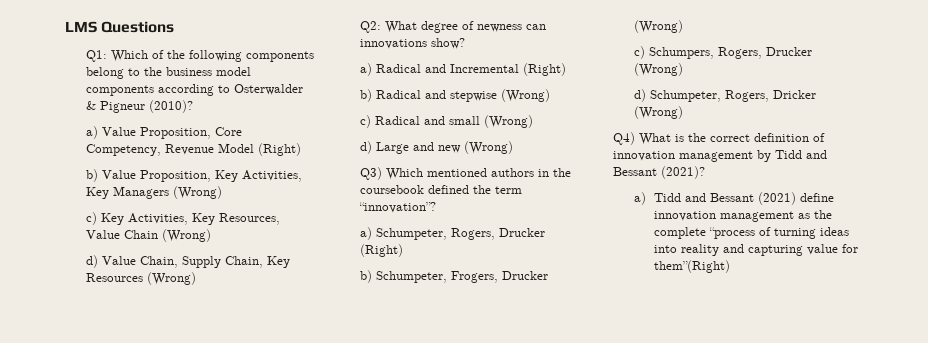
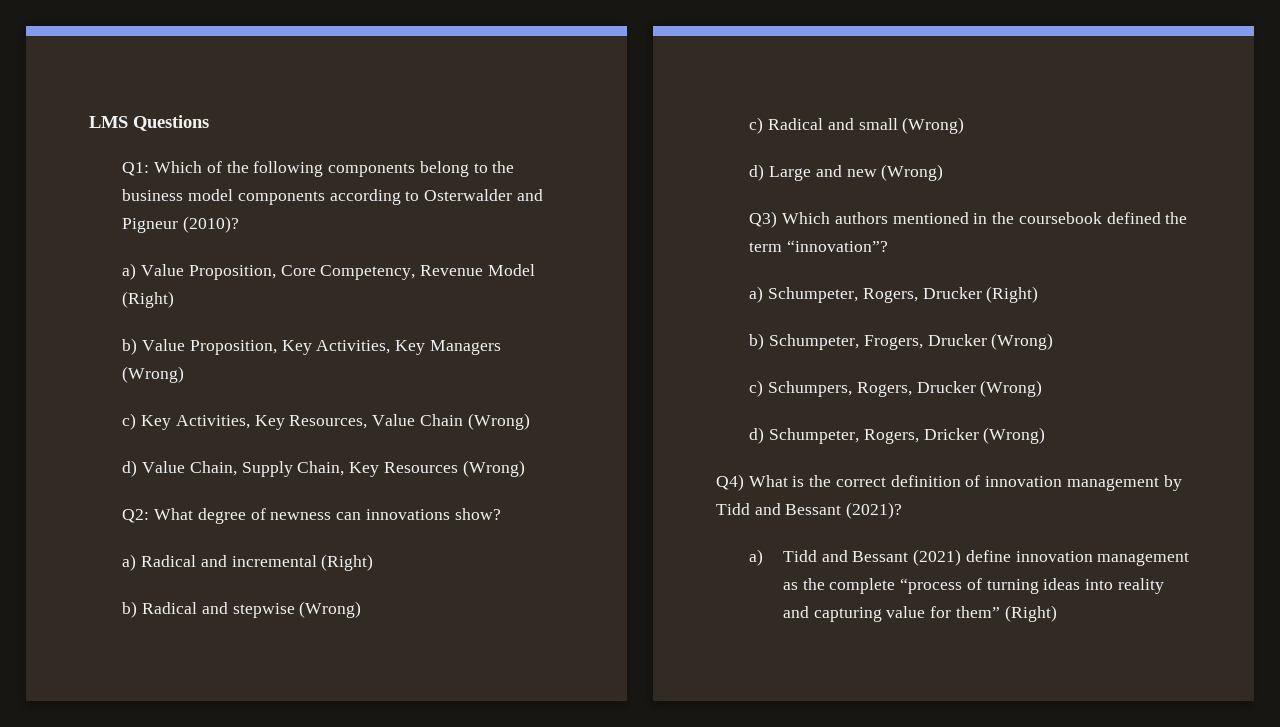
[85,101,96,110] & -> [516,189,543,201] and
[449,64,519,73] Incremental -> [231,555,317,567] incremental
[426,168,534,177] mentioned authors -> [834,212,969,224] authors mentioned
[654,260,731,273] them”(Right) -> [955,605,1057,622] them” (Right)

